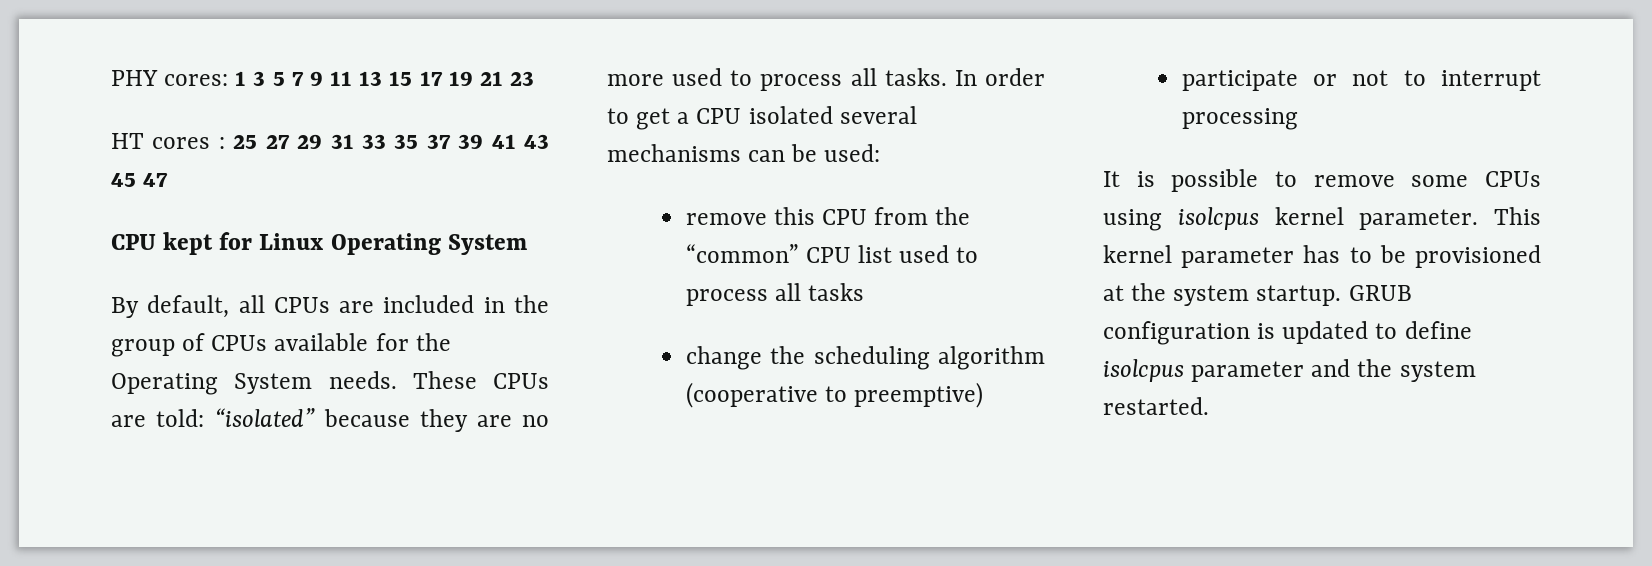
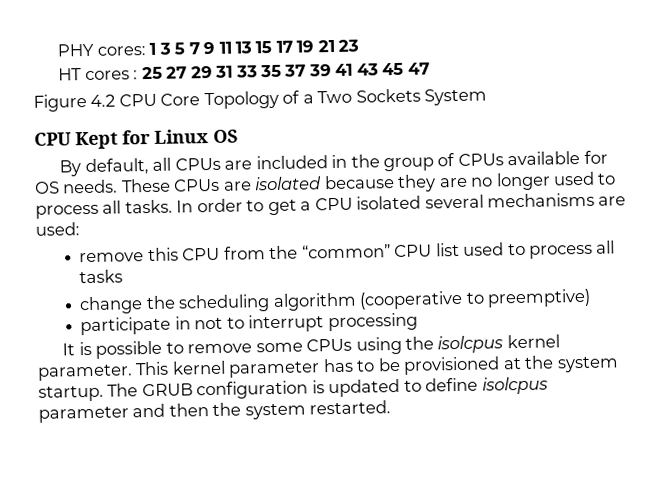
[111,232,527,255] CPU kept for Linux Operating System -> [33,88,488,112] [34,129,239,150] Figure 4.2 CPU Core Topology of a Two Sockets System // CPU Kept for Linux OS
[415,333,451,351] [111,373,313,395] the Operating System -> [34,181,60,194] OS
[156,408,315,427] told: “isolated” -> [254,176,323,191] isolated
[607,74,664,86] more -> [495,172,551,191] longer
[748,144,818,162] can be -> [598,196,627,206] are
[1313,74,1338,86] or -> [174,316,191,330] in
(1162, 220) none -> [405,336,435,350] the
(1342, 295) none -> [107,383,139,397] The
(1351, 368) none -> [168,403,209,417] then

